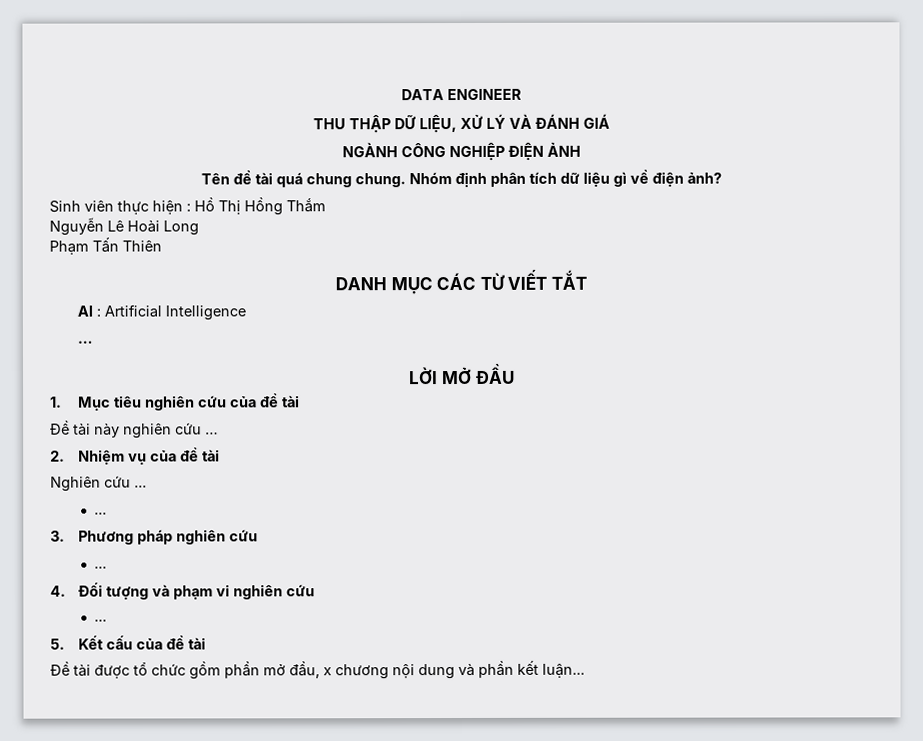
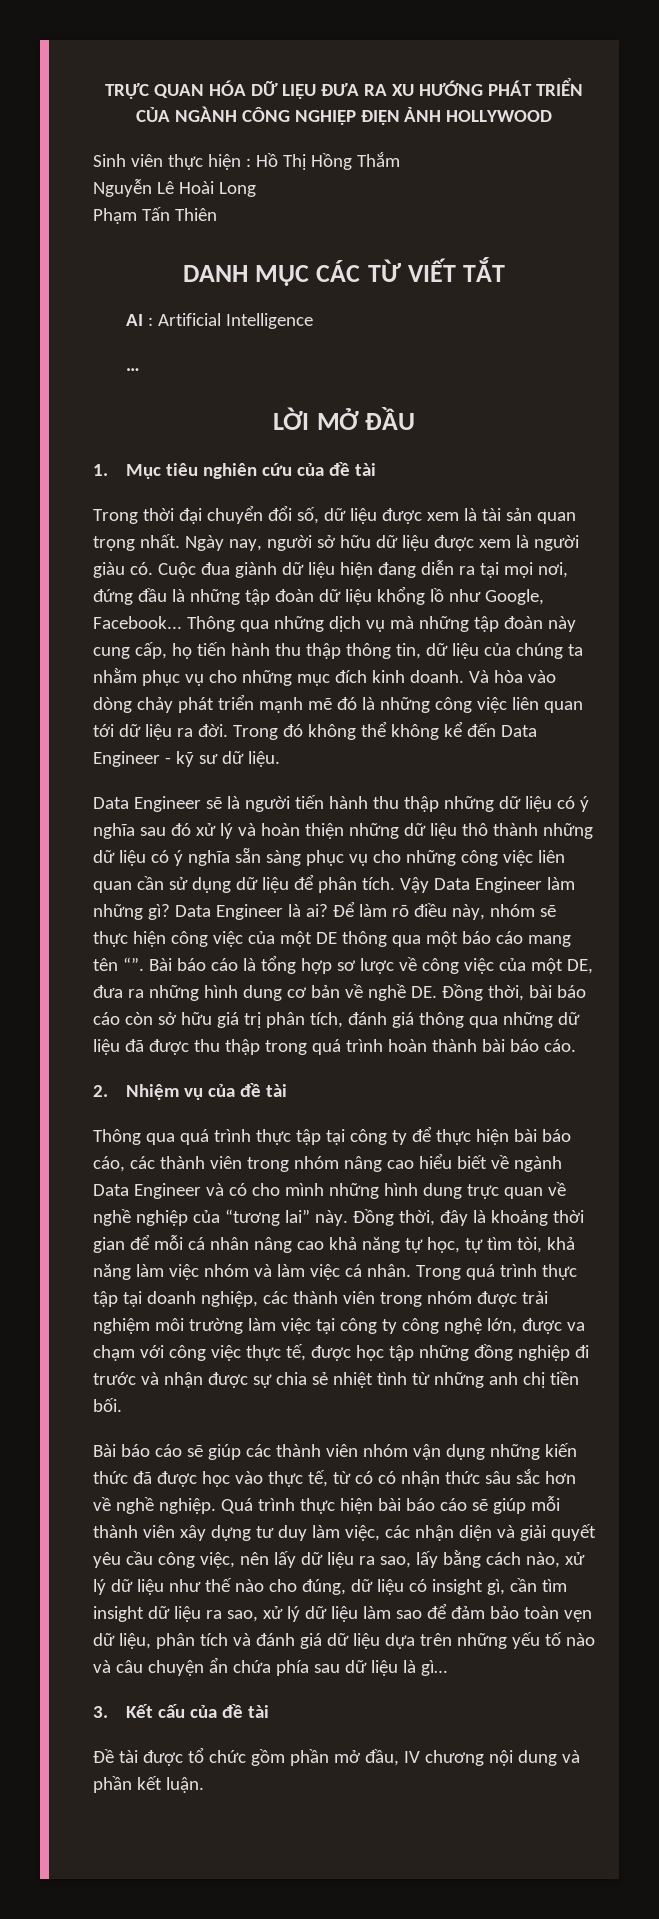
[400,88,522,101] [312,113,610,134] DATA ENGINEER // THU THẬP DỮ LIỆU, XỬ LÝ VÀ ĐÁNH GIÁ // -> [105,78,583,99] [135,107,170,122] TRỰC QUAN HÓA DỮ LIỆU ĐƯA RA XU HƯỚNG PHÁT TRIỂN CỦA
[200,169,722,189] // Tên đề tài quá chung chung. Nhóm định phân tích dữ liệu gì về điện ảnh? -> [446,110,553,122] HOLLYWOOD
[50,420,219,439] Đề tài này nghiên cứu … -> [93,505,576,524] [93,534,579,551] [93,560,568,578] [93,586,544,605] [93,616,576,632] [93,642,583,659] [93,668,556,686] [93,694,583,713] [93,721,537,740] [93,751,280,767] [93,795,589,812] [93,823,593,839] [93,847,565,866] [93,874,575,893] [93,901,556,920] [93,931,571,947] [93,955,593,974] [93,984,586,1001] [93,1012,580,1028] [93,1039,576,1055] Trong thời đại chuyển đổi số, dữ liệu được xem là tài sản quan trọng nhất. Ngày nay, người sở hữu dữ liệu được xem là người giàu có. Cuộc đua giành dữ liệu hiện đang diễn ra tại mọi nơi, đứng đầu là những tập đoàn dữ liệu khổng lồ như Google, Facebook... Thông qua những dịch vụ mà những tập đoàn này cung cấp, họ tiến hành thu thập thông tin, dữ liệu của chúng ta nhằm phục vụ cho những mục đích kinh doanh. Và hòa vào dòng chảy phát triển mạnh mẽ đó là những công việc liên quan tới dữ liệu ra đời. Trong đó không thể không kể đến Data Engineer - kỹ sư dữ liệu. // Data Engineer sẽ là người tiến hành thu thập những dữ liệu có ý nghĩa sau đó xử lý và hoàn thiện những dữ liệu thô thành những dữ liệu có ý nghĩa sẵn sàng phục vụ cho những công việc liên quan cần sử dụng dữ liệu để phân tích. Vậy Data Engineer làm những gì? Data Engineer là ai? Để làm rõ điều này, nhóm sẽ thực hiện công việc của một DE thông qua một báo cáo mang tên “”. Bài báo cáo là tổng hợp sơ lược về công việc của một DE, đưa ra những hình dung cơ bản về nghề DE. Đồng thời, bài báo cáo còn sở hữu giá trị phân tích, đánh giá thông qua những dữ liệu đã được thu thập trong quá trình hoàn thành bài báo cáo.
[50,475,147,492] [93,512,107,515] [50,529,258,545] [93,566,107,569] [50,582,315,600] [93,619,107,622] [50,638,65,650] Nghiên cứu ... // ... // 3. Phương pháp nghiên cứu // ... // 4. Đối tượng và phạm vi nghiên cứu // ... // 5. -> [93,1126,571,1145] [93,1153,562,1172] [93,1182,566,1199] [93,1209,584,1226] [93,1234,575,1253] [93,1264,577,1280] [93,1291,548,1307] [93,1318,585,1334] [93,1344,589,1361] [93,1371,579,1388] [93,1398,122,1412] [93,1443,577,1460] [93,1469,576,1487] [93,1496,560,1514] [93,1524,596,1541] [93,1550,585,1568] [93,1578,567,1595] [93,1603,592,1622] [93,1632,595,1649] [93,1657,447,1676] [93,1706,108,1718] Thông qua quá trình thực tập tại công ty để thực hiện bài báo cáo, các thành viên trong nhóm nâng cao hiểu biết về ngành Data Engineer và có cho mình những hình dung trực quan về nghề nghiệp của “tương lai” này. Đồng thời, đây là khoảng thời gian để mỗi cá nhân nâng cao khả năng tự học, tự tìm tòi, khả năng làm việc nhóm và làm việc cá nhân. Trong quá trình thực tập tại doanh nghiệp, các thành viên trong nhóm được trải nghiệm môi trường làm việc tại công ty công nghệ lớn, được va chạm với công việc thực tế, được học tập những đồng nghiệp đi trước và nhận được sự chia sẻ nhiệt tình từ những anh chị tiền bối. // Bài báo cáo sẽ giúp các thành viên nhóm vận dụng những kiến thức đã được học vào thực tế, từ có có nhận thức sâu sắc hơn về nghề nghiệp. Quá trình thực hiện bài báo cáo sẽ giúp mỗi thành viên xây dựng tư duy làm việc, các nhận diện và giải quyết yêu cầu công việc, nên lấy dữ liệu ra sao, lấy bằng cách nào, xử lý dữ liệu như thế nào cho đúng, dữ liệu có insight gì, cần tìm insight dữ liệu ra sao, xử lý dữ liệu làm sao để đảm bảo toàn vẹn dữ liệu, phân tích và đánh giá dữ liệu dựa trên những yếu tố nào và câu chuyện ẩn chứa phía sau dữ liệu là gì… // 3.
[323,667,332,676] x -> [403,1751,420,1763] IV
[542,663,585,678] luận... -> [165,1777,204,1793] luận.

